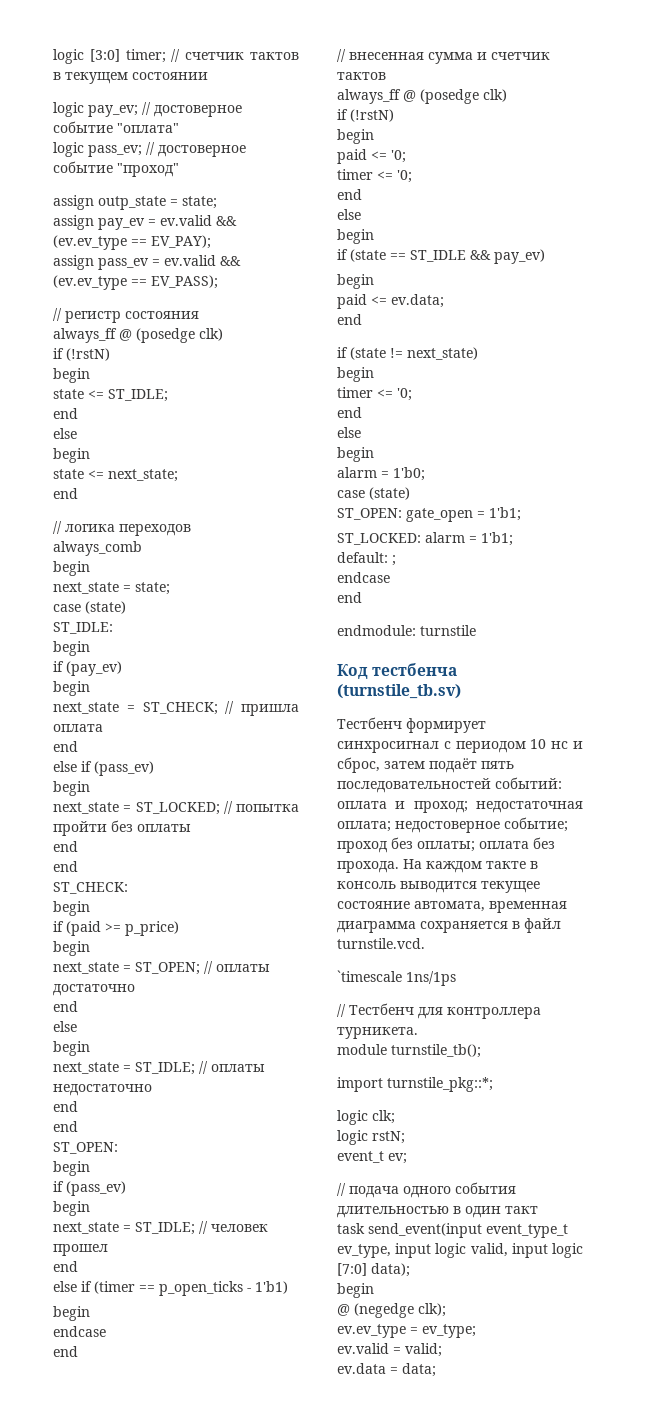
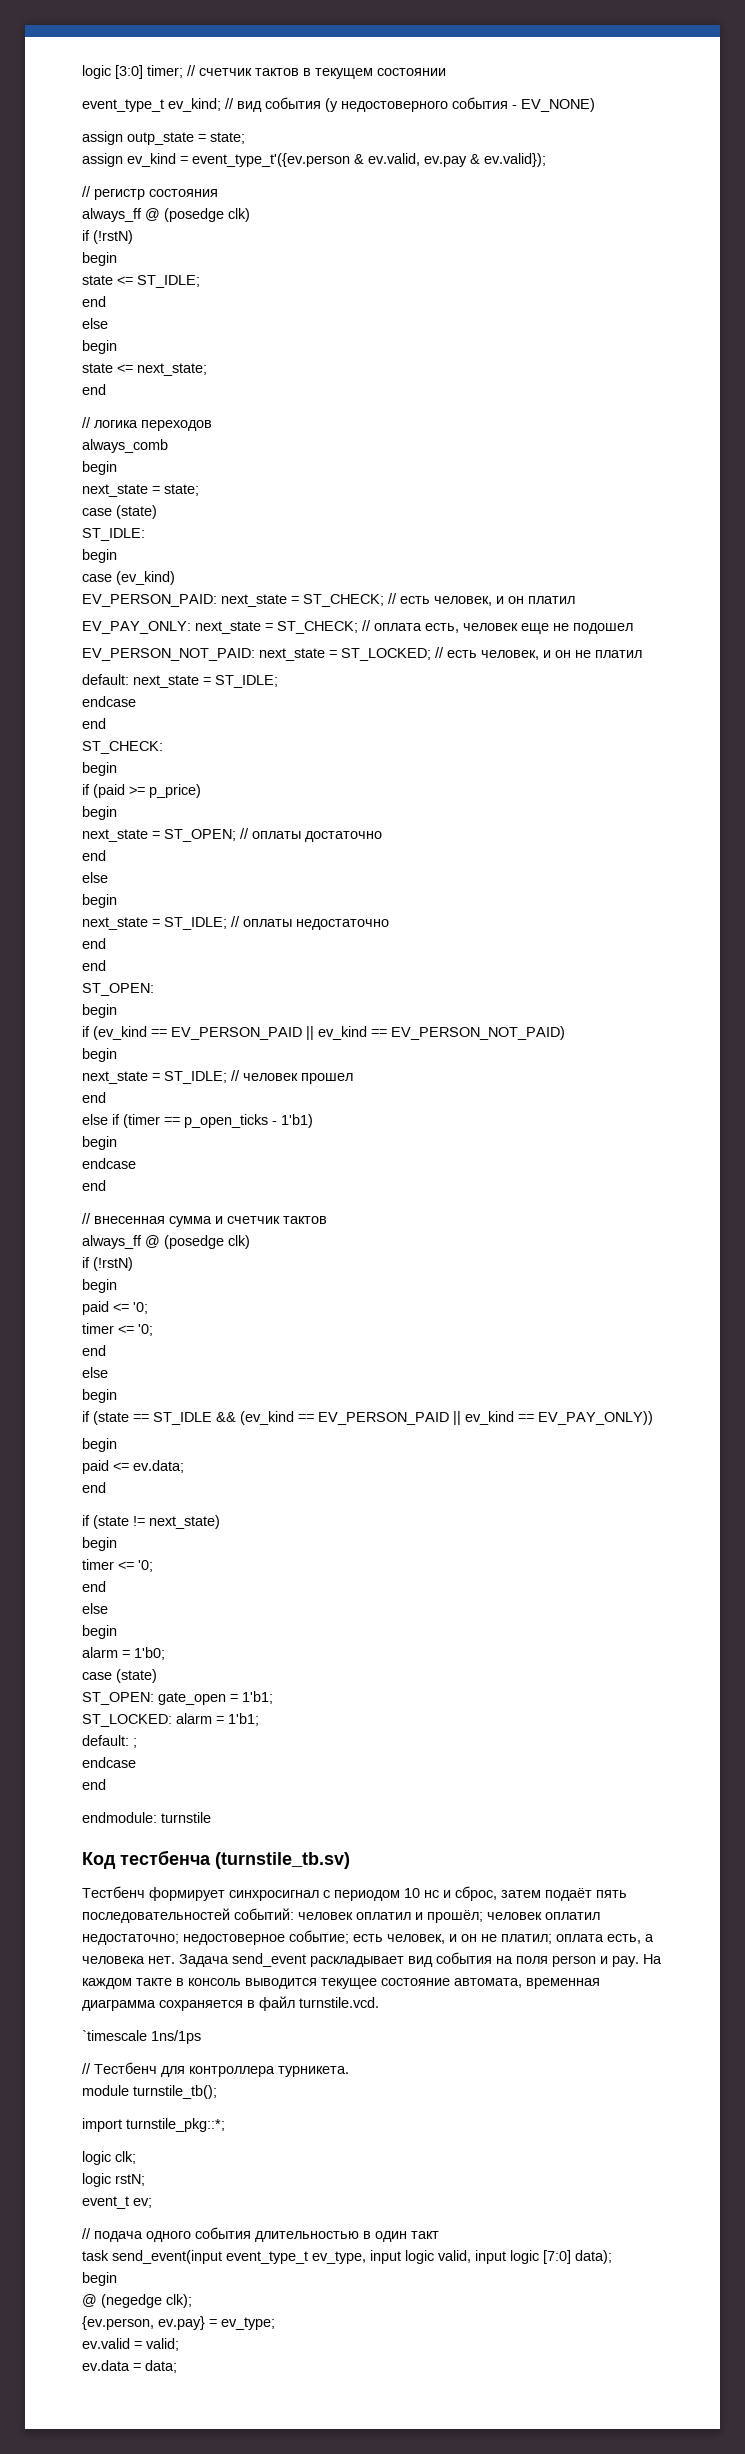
[53,102,242,117] [53,121,179,133] [53,142,246,157] [53,161,179,177] logic pay_ev; // достоверное событие "оплата" // logic pass_ev; // достоверное событие "проход" -> [82,97,595,112] event_type_t ev_kind; // вид события (у недостоверного события - EV_NONE)
[98,215,237,230] [53,235,211,250] [53,255,241,270] [53,275,218,290] pay_ev = ev.valid && (ev.ev_type == EV_PAY); // assign pass_ev = ev.valid && (ev.ev_type == EV_PASS); -> [127,153,546,167] ev_kind = event_type_t'({ev.person & ev.valid, ev.pay & ev.valid});
[53,661,122,676] [53,681,90,696] [53,701,299,716] [53,724,103,732] [53,741,78,752] [53,761,154,776] [53,781,90,796] [53,801,299,815] [53,820,191,836] [53,841,78,852] if (pay_ev) // begin // next_state = ST_CHECK; // пришла оплата // end // else if (pass_ev) // begin // next_state = ST_LOCKED; // попытка пройти без оплаты // end -> [82,571,175,585] [82,593,575,607] [82,620,633,634] [82,647,642,661] [82,674,278,688] [82,696,136,707] case (ev_kind) // EV_PERSON_PAID: next_state = ST_CHECK; // есть человек, и он платил // EV_PAY_ONLY: next_state = ST_CHECK; // оплата есть, человек еще не подошел // EV_PERSON_NOT_PAID: next_state = ST_LOCKED; // есть человек, и он не платил // default: next_state = ST_IDLE; // endcase
[66,1181,126,1196] (pass_ev) -> [93,1026,565,1040] (ev_kind == EV_PERSON_PAID || ev_kind == EV_PERSON_NOT_PAID)
[494,249,545,264] pay_ev) -> [240,1411,653,1425] (ev_kind == EV_PERSON_PAID || ev_kind == EV_PAY_ONLY))
[337,801,583,813] [337,817,568,833] [337,837,555,853] [337,861,399,873] оплата и проход; недостаточная оплата; недостоверное событие; проход без оплаты; оплата без прохода. -> [298,1910,600,1923] [82,1930,654,1945] [82,1952,639,1967] человек оплатил и прошёл; человек оплатил недостаточно; недостоверное событие; есть человек, и он не платил; оплата есть, а человека нет. Задача send_event раскладывает вид события на поля person и pay.
[337,1324,406,1338] ev.ev_type -> [82,2316,205,2330] {ev.person, ev.pay}

